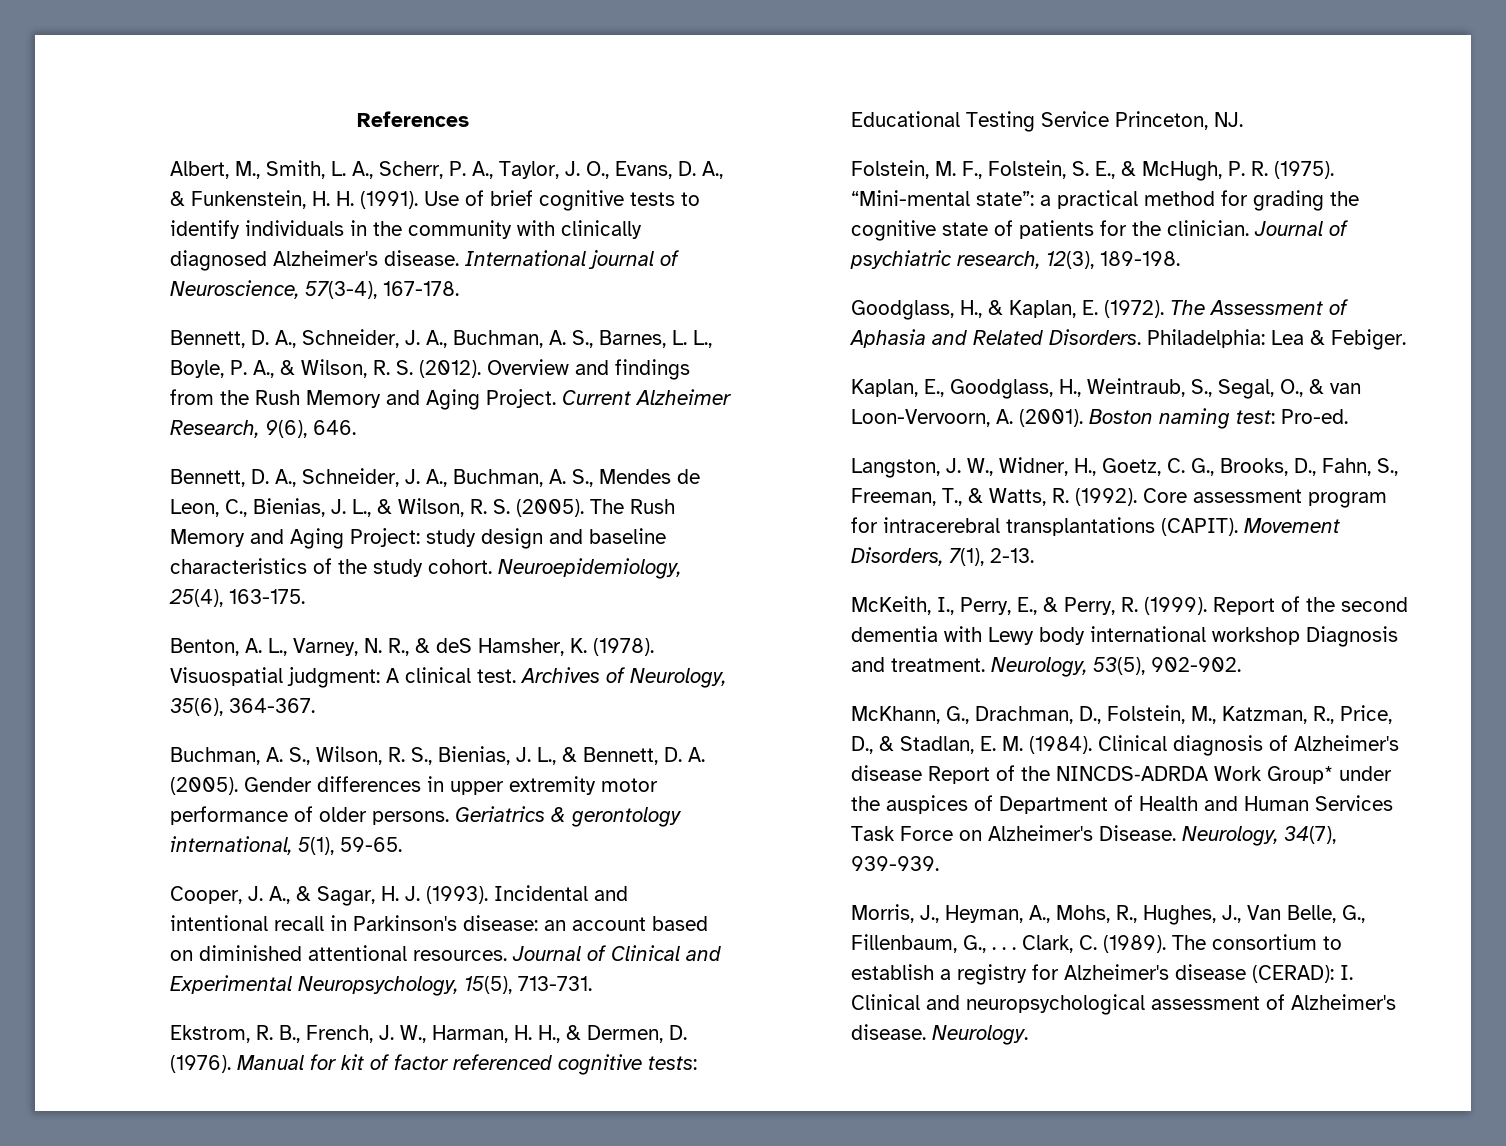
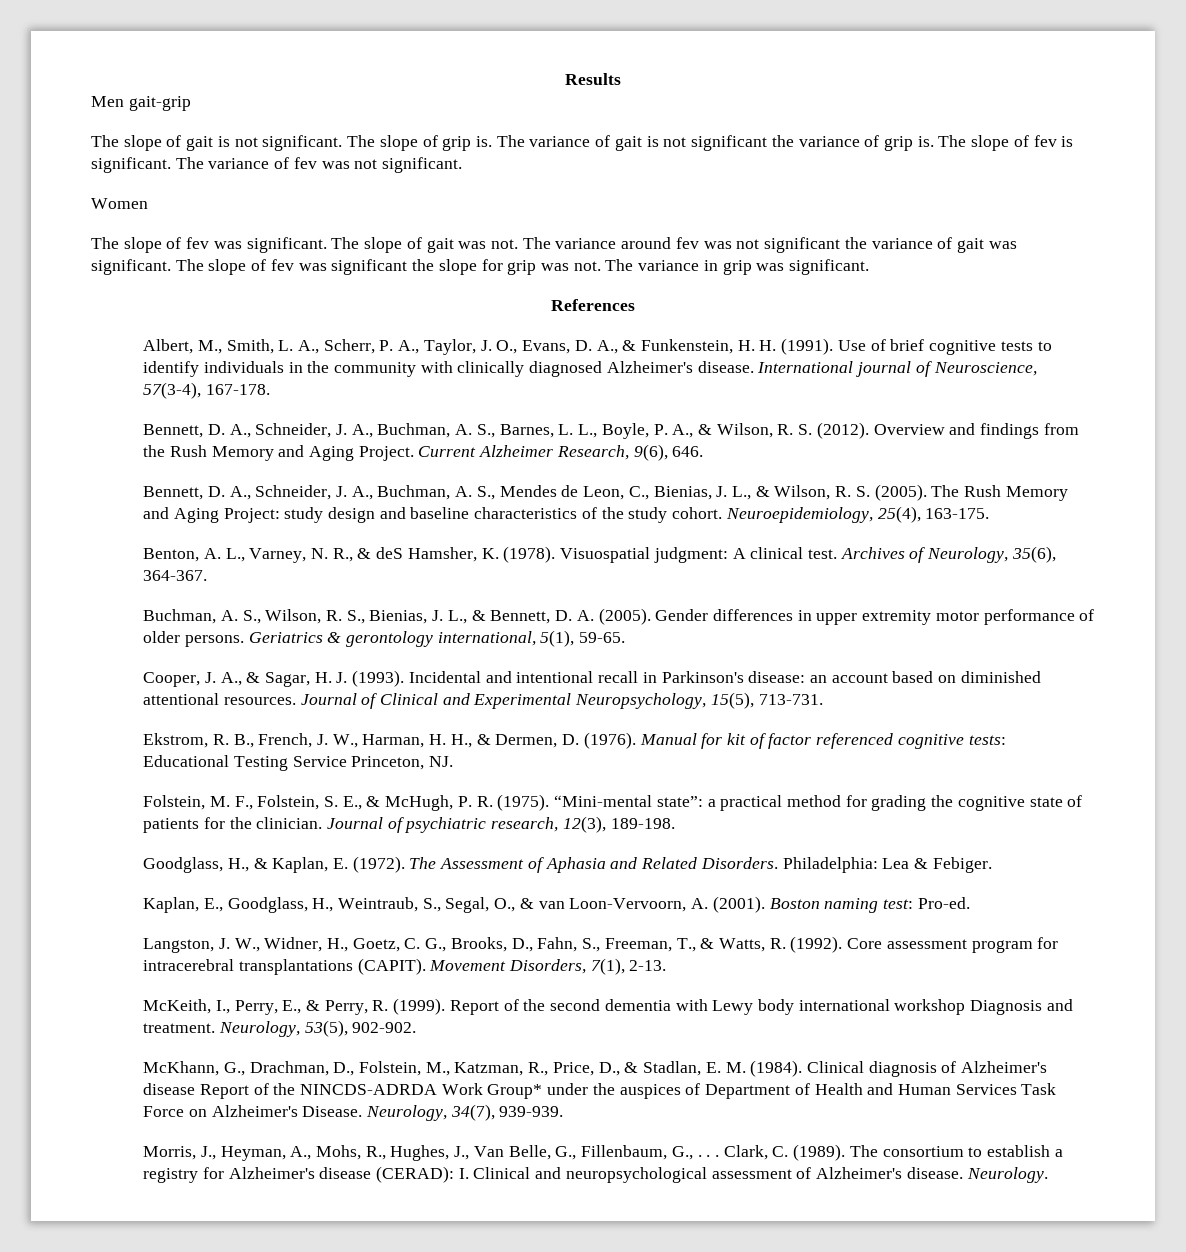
(356, 119) none -> [565,73,621,85] [91,96,191,111] [91,135,1074,151] [91,157,463,173] [91,198,148,209] [91,237,1017,253] [91,259,870,275] Results // Men gait-grip // The slope of gait is not significant. The slope of grip is. The variance of gait is not significant the variance of grip is. The slope of fev is significant. The variance of fev was not significant. // Women // The slope of fev was significant. The slope of gait was not. The variance around fev was not significant the variance of gait was significant. The slope of fev was significant the slope for grip was not. The variance in grip was significant. //

